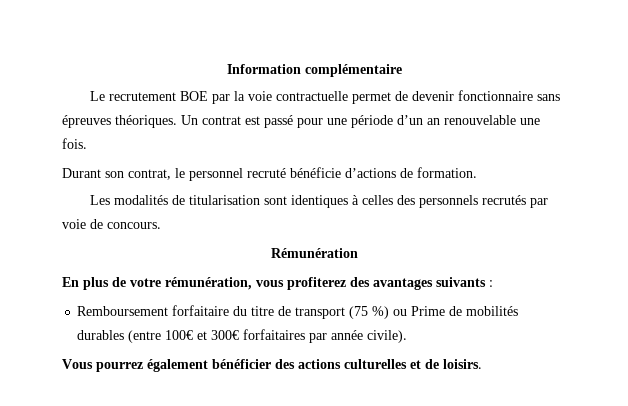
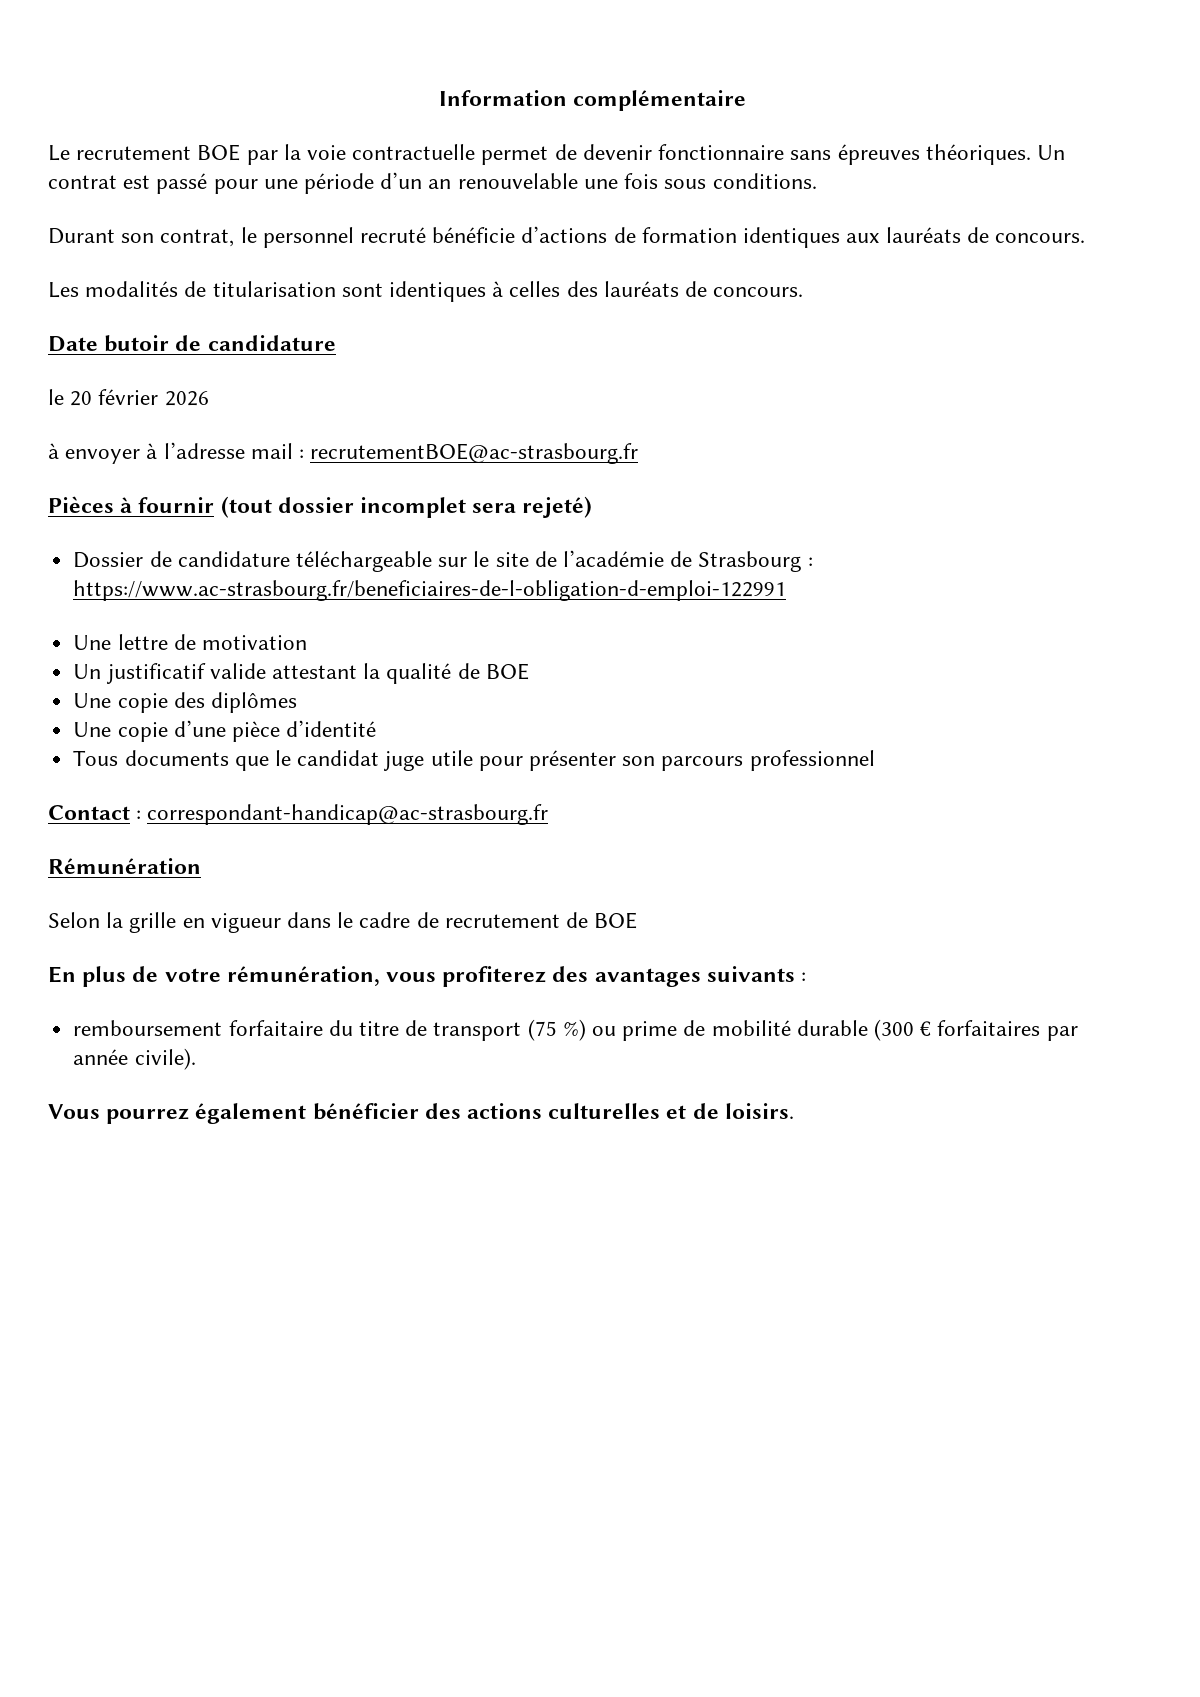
[62,138,87,149] fois. -> [624,173,817,189] fois sous conditions.
[417,167,477,178] formation. -> [641,227,1085,248] formation identiques aux lauréats de concours.
[418,195,548,208] [62,219,161,229] [270,248,358,258] personnels recrutés par voie de concours. // Rémunération -> [603,281,804,297] [48,335,336,352] [48,389,209,406] [48,442,639,464] [48,496,593,518] [73,550,813,572] [73,580,787,601] [73,634,307,650] [73,663,529,684] [73,692,297,713] [73,720,377,742] [73,750,875,771] [48,804,549,825] [48,858,201,874] [48,912,638,933] lauréats de concours. // Date butoir de candidature // le 20 février 2026 // à envoyer à l’adresse mail : recrutementBOE@ac-strasbourg.fr // Pièces à fournir (tout dossier incomplet sera rejeté) // Dossier de candidature téléchargeable sur le site de l’académie de Strasbourg : https://www.ac-strasbourg.fr/beneficiaires-de-l-obligation-d-emploi-122991 // Une lettre de motivation // Un justificatif valide attestant la qualité de BOE // Une copie des diplômes // Une copie d’une pièce d’identité // Tous documents que le candidat juge utile pour présenter son parcours professionnel // Contact : correspondant-handicap@ac-strasbourg.fr // Rémunération // Selon la grille en vigueur dans le cadre de recrutement de BOE
[77,306,169,316] Remboursement -> [73,1020,223,1036] remboursement
[411,306,519,316] [77,330,240,343] Prime de mobilités durables (entre 100€ et 300€ -> [622,1019,932,1041] prime de mobilité durable (300 €

